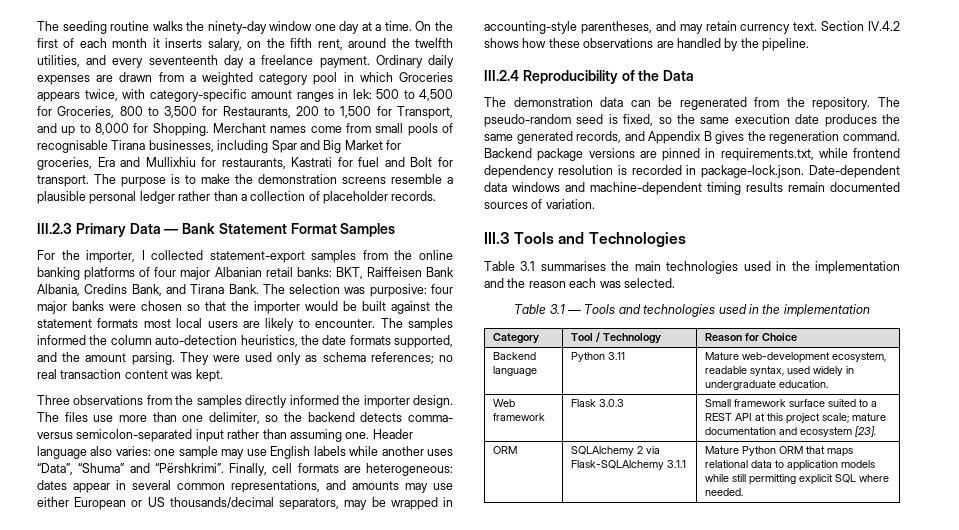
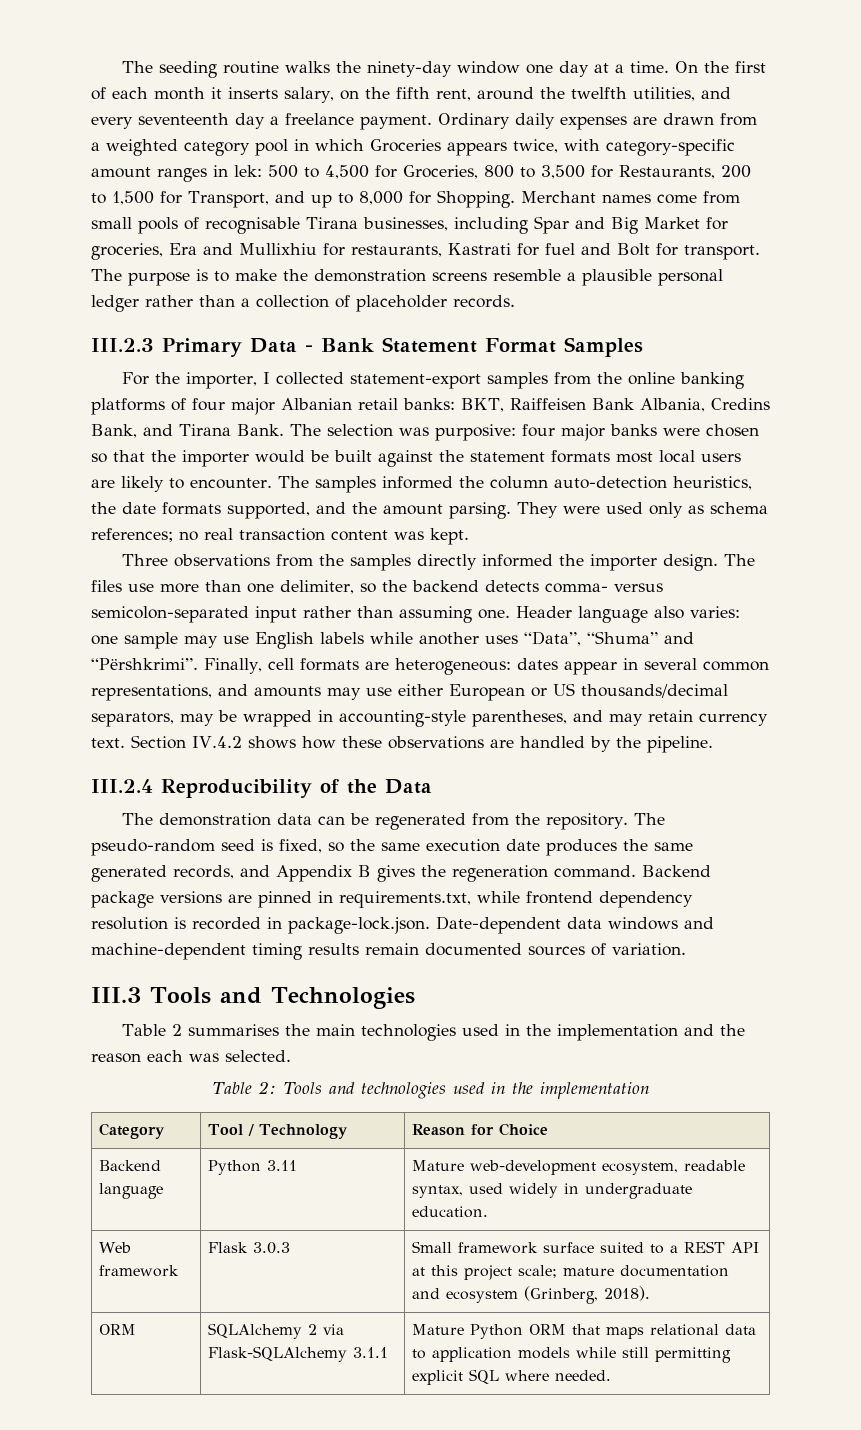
[164,229,179,234] — -> [305,345,313,352] -
[520,261,536,271] 3.1 -> [171,1024,182,1036] 2
[549,304,582,314] 3.1 — -> [257,1081,276,1094] 2:
[855,426,877,437] [23]. -> [523,1286,650,1304] (Grinberg, 2018).

